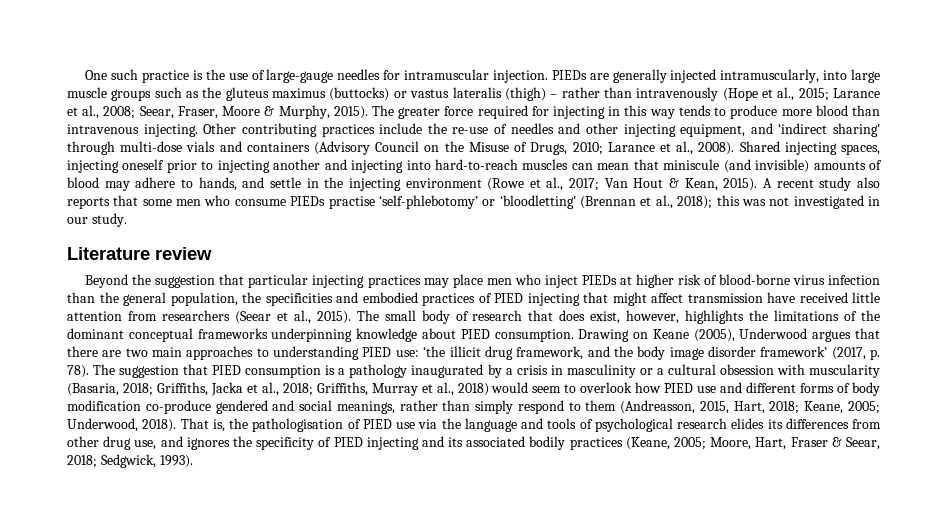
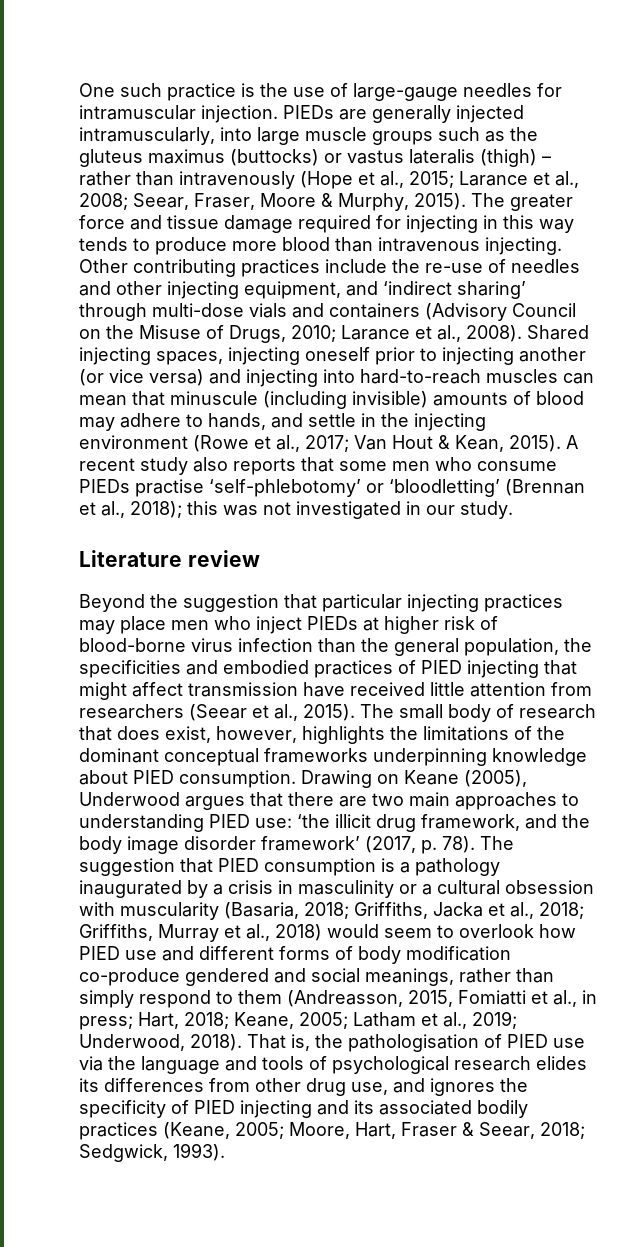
(474, 111) none -> [130,215,293,233] and tissue damage
(321, 164) none -> [79,369,204,386] (or vice versa)
[663,159,751,173] miniscule (and -> [170,391,347,409] minuscule (including
[733,401,880,414] Hart, 2018; Keane, 2005; -> [458,990,597,1007] [79,1011,517,1030] Fomiatti et al., in press; Hart, 2018; Keane, 2005; Latham et al., 2019;

